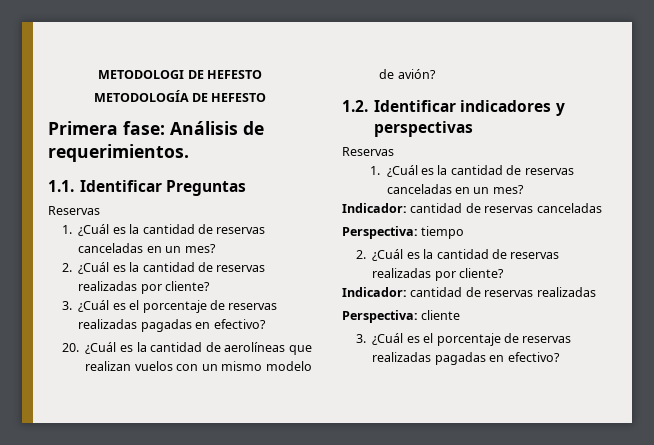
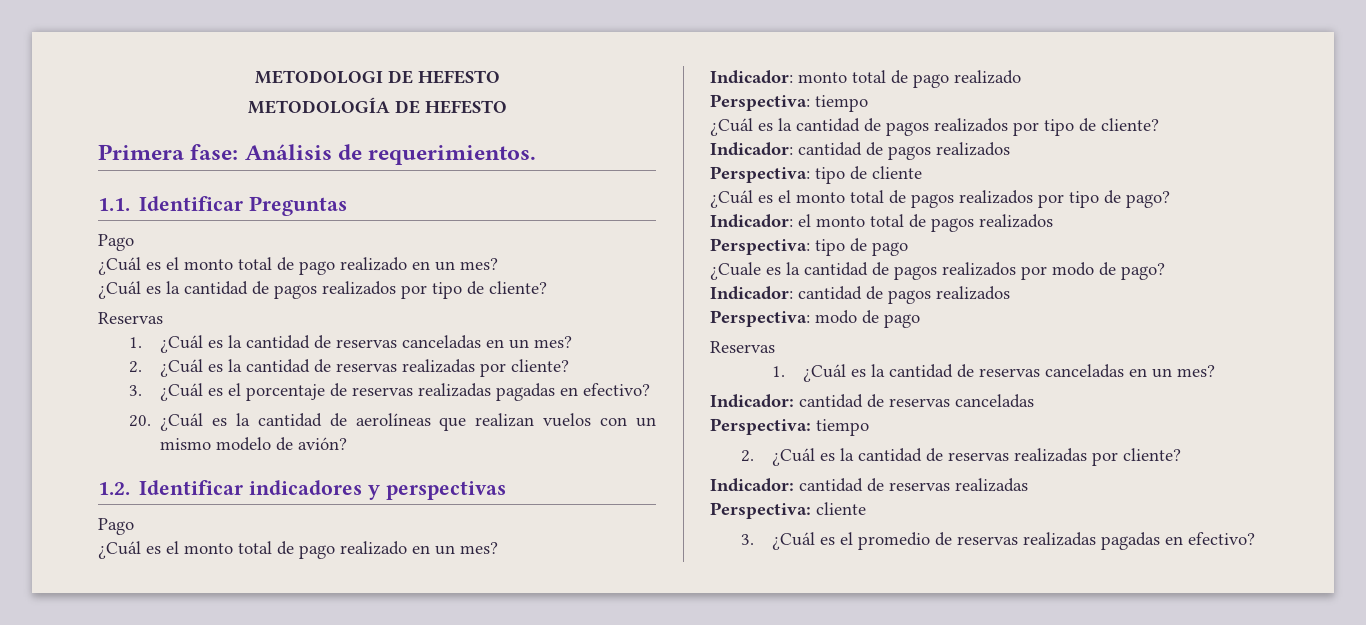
(247, 188) none -> [98,234,134,251] [98,257,498,275] [98,281,547,299] // Pago // ¿Cuál es el monto total de pago realizado en un mes? // ¿Cuál es la cantidad de pagos realizados por tipo de cliente?
(474, 129) none -> [98,518,134,535] [98,541,498,559] [710,70,1021,88] [710,94,868,112] [710,118,1159,136] [710,142,1010,160] [710,166,922,184] [710,190,1170,208] [710,214,1053,232] [710,238,908,256] [710,262,1165,280] [710,286,1010,304] [710,310,920,328] // Pago // ¿Cuál es el monto total de pago realizado en un mes? // Indicador: monto total de pago realizado // Perspectiva: tiempo // ¿Cuál es la cantidad de pagos realizados por tipo de cliente? // Indicador: cantidad de pagos realizados // Perspectiva: tipo de cliente // ¿Cuál es el monto total de pagos realizados por tipo de pago? // Indicador: el monto total de pagos realizados // Perspectiva: tipo de pago // ¿Cuale es la cantidad de pagos realizados por modo de pago? // Indicador: cantidad de pagos realizados // Perspectiva: modo de pago
[436,333,501,346] porcentaje -> [857,532,930,550] promedio

